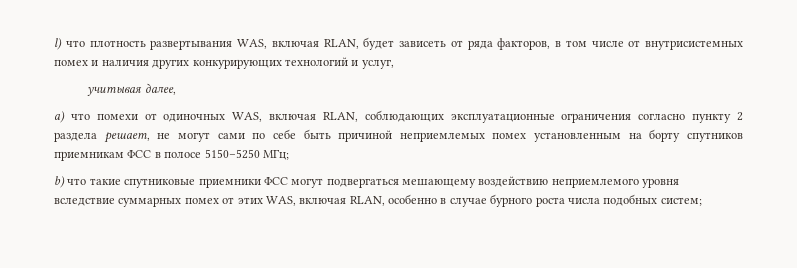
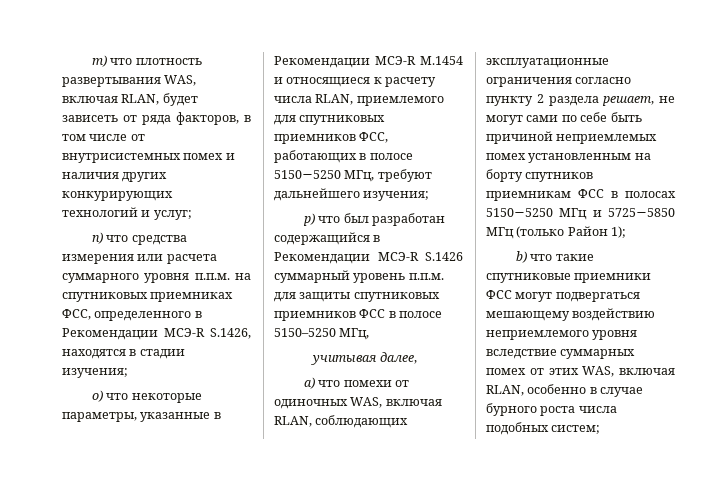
[54,38,62,50] l) -> [92,55,108,67] m)
[361,59,394,69] услуг, -> [153,210,192,220] [92,232,187,245] [62,254,217,264] [62,273,251,283] [62,292,234,302] [62,309,202,321] [62,328,251,340] [62,349,185,359] [62,368,128,378] [92,390,202,403] [62,412,221,422] [274,56,463,68] [274,77,437,87] [274,94,444,106] [274,115,386,125] [274,132,389,144] [274,150,413,163] [274,169,432,182] [274,188,430,201] [303,213,446,226] [274,232,381,245] [274,252,463,264] [274,270,444,283] [274,292,440,302] [274,309,443,321] [274,328,370,340] услуг; // n) что средства измерения или расчета суммарного уровня п.п.м. на спутниковых приемниках ФСС, определенного в Рекомендации МСЭ-R S.1426, находятся в стадии изучения; // o) что некоторые параметры, указанные в Рекомендации МСЭ-R M.1454 и относящиеся к расчету числа RLAN, приемлемого для спутниковых приемников ФСС, работающих в полосе 5150−5250 МГц, требуют дальнейшего изучения; // p) что был разработан содержащийся в Рекомендации МСЭ-R S.1426 суммарный уровень п.п.м. для защиты спутниковых приемников ФСС в полосе 5150–5250 МГц,
[164,149,289,160] полосе 5150−5250 МГц; -> [625,191,676,198] [486,208,675,220] [486,226,627,239] полосах 5150−5250 МГц и 5725−5850 МГц (только Район 1);

